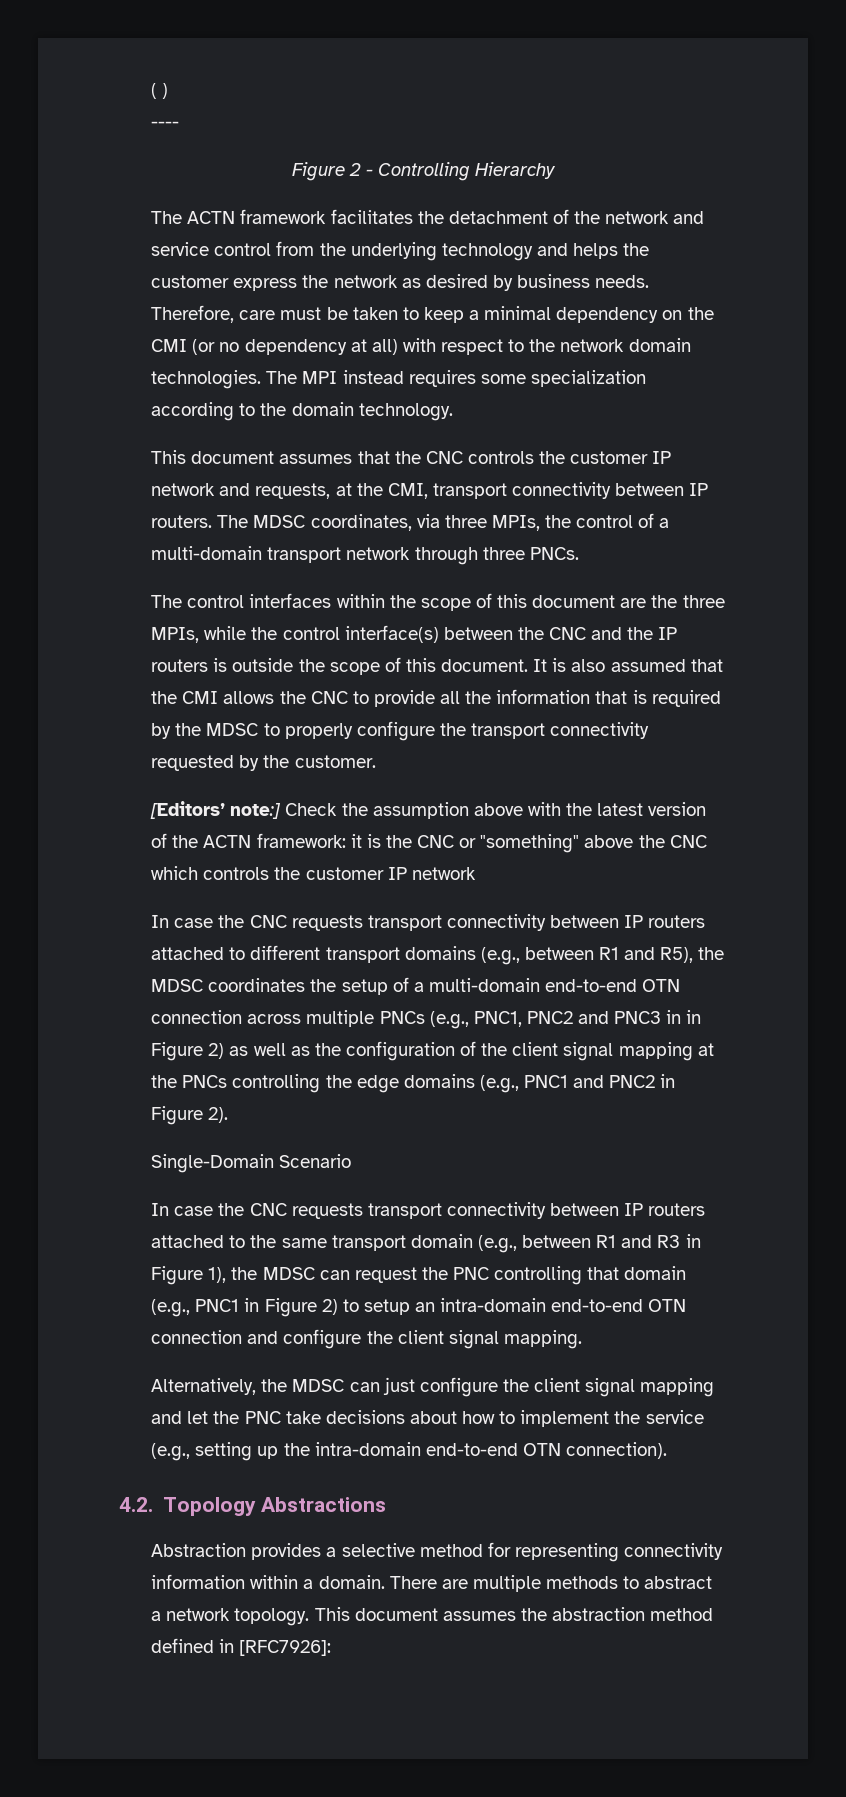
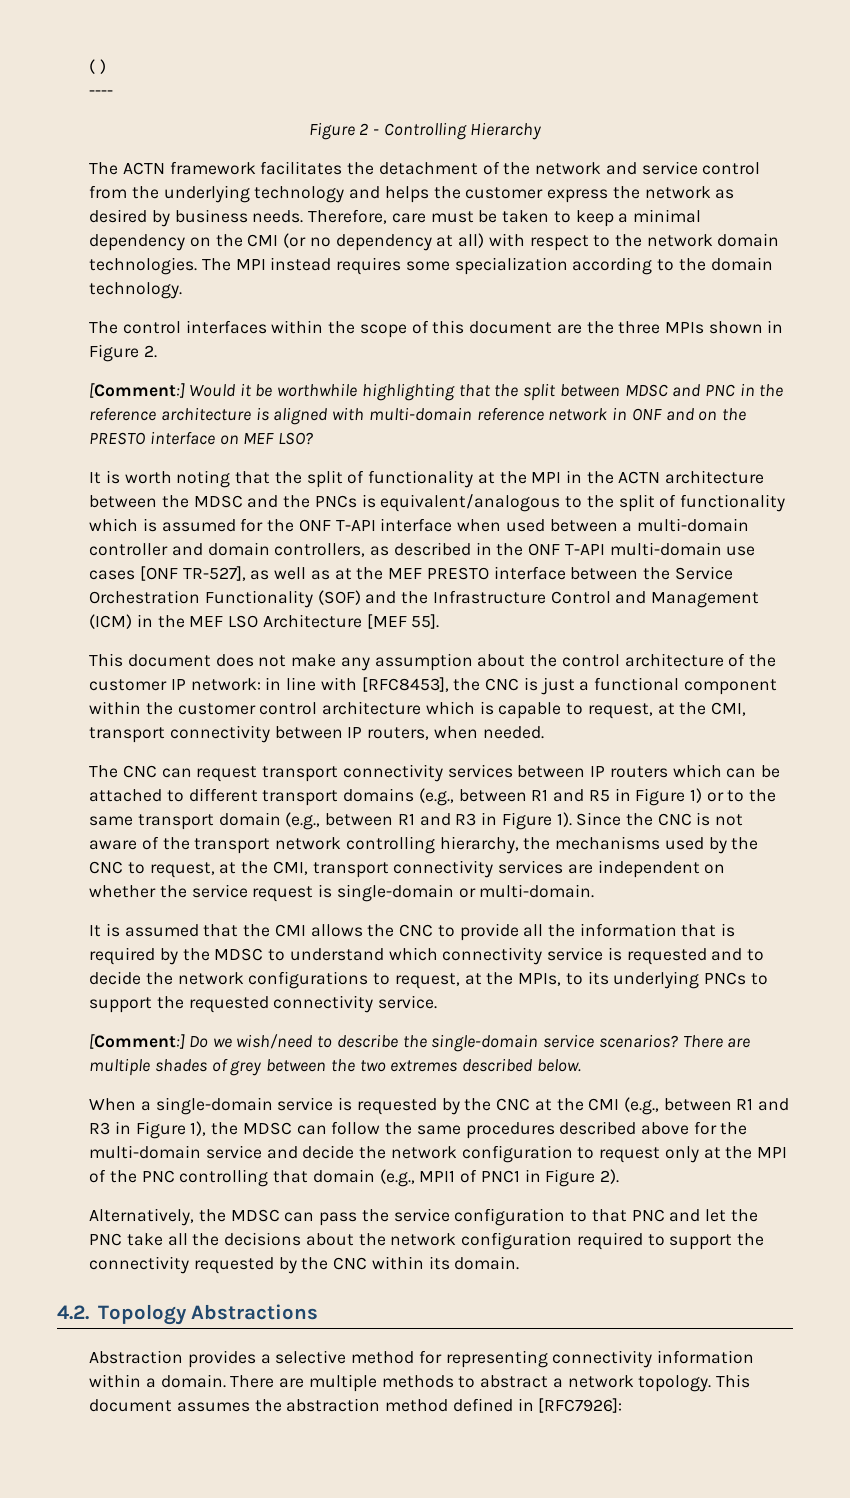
[151,450,672,464] [151,482,709,499] [151,513,670,531] [151,546,579,565] // This document assumes that the CNC controls the customer IP network and requests, at the CMI, transport connectivity between IP routers. The MDSC coordinates, via three MPIs, the control of a multi-domain transport network through three PNCs. -> (183, 290) none
[151,625,678,643] [151,657,606,675] MPIs, while the control interface(s) between the CNC and the IP routers is outside the scope of this document. It is also -> [665,320,784,334] [89,344,158,362] [89,383,784,401] [89,407,747,425] [89,431,315,445] [89,470,765,488] [89,494,786,512] [89,518,750,532] [89,542,756,557] [89,566,733,581] [89,590,760,608] [89,614,440,629] [89,653,777,671] [89,677,777,695] [89,701,747,719] [89,725,544,743] [89,764,781,782] [89,788,777,806] [89,812,744,830] [89,836,759,854] [89,860,726,878] [89,884,595,902] [89,923,121,937] MPIs shown in Figure 2. // [Comment:] Would it be worthwhile highlighting that the split between MDSC and PNC in the reference architecture is aligned with multi-domain reference network in ONF and on the PRESTO interface on MEF LSO? // It is worth noting that the split of functionality at the MPI in the ACTN architecture between the MDSC and the PNCs is equivalent/analogous to the split of functionality which is assumed for the ONF T-API interface when used between a multi-domain controller and domain controllers, as described in the ONF T-API multi-domain use cases [ONF TR-527], as well as at the MEF PRESTO interface between the Service Orchestration Functionality (SOF) and the Infrastructure Control and Management (ICM) in the MEF LSO Architecture [MEF 55]. // This document does not make any assumption about the control architecture of the customer IP network: in line with [RFC8453], the CNC is just a functional component within the customer control architecture which is capable to request, at the CMI, transport connectivity between IP routers, when needed. // The CNC can request transport connectivity services between IP routers which can be attached to different transport domains (e.g., between R1 and R5 in Figure 1) or to the same transport domain (e.g., between R1 and R3 in Figure 1). Since the CNC is not aware of the transport network controlling hierarchy, the mechanisms used by the CNC to request, at the CMI, transport connectivity services are independent on whether the service request is single-domain or multi-domain. // It is
[284,721,650,741] [151,755,376,771] [150,801,707,819] [151,833,707,853] [151,866,476,880] [151,914,706,931] [151,945,725,965] [151,977,681,995] [151,1010,702,1029] [151,1041,714,1061] [151,1074,676,1093] [151,1106,229,1125] [151,1154,352,1173] [151,1202,706,1219] [151,1234,473,1251] properly configure the transport connectivity requested by the customer. // [Editors’ note:] Check the assumption above with the latest version of the ACTN framework: it is the CNC or "something" above the CNC which controls the customer IP network // In case the CNC requests transport connectivity between IP routers attached to different transport domains (e.g., between R1 and R5), the MDSC coordinates the setup of a multi-domain end-to-end OTN connection across multiple PNCs (e.g., PNC1, PNC2 and PNC3 in in Figure 2) as well as the configuration of the client signal mapping at the PNCs controlling the edge domains (e.g., PNC1 and PNC2 in Figure 2). // Single-Domain Scenario // In case the CNC requests transport connectivity between IP routers attached to the same transport domain -> [289,947,765,965] [89,971,768,989] [89,995,438,1013] [89,1034,751,1052] [89,1058,581,1076] [89,1097,620,1115] understand which connectivity service is requested and to decide the network configurations to request, at the MPIs, to its underlying PNCs to support the requested connectivity service. // [Comment:] Do we wish/need to describe the single-domain service scenarios? There are multiple shades of grey between the two extremes described below. // When a single-domain service is requested by the CNC at the CMI
[354,1267,417,1283] request -> [331,1121,748,1139] [89,1145,788,1163] [89,1169,107,1183] follow the same procedures described above for the multi-domain service and decide the network configuration to request only at the MPI of
(191, 1308) none -> [419,1169,478,1183] MPI1 of
[321,1298,687,1315] [151,1329,582,1349] [151,1377,715,1397] 2) to setup an intra-domain end-to-end OTN connection and configure the client signal mapping. // Alternatively, the MDSC can just configure the client signal mapping -> [600,1169,620,1184] [89,1208,665,1226] 2). // Alternatively, the MDSC can pass the service configuration to that PNC
[325,1410,704,1427] [151,1442,668,1461] decisions about how to implement the service (e.g., setting up the intra-domain end-to-end OTN connection). -> [167,1232,765,1250] [89,1256,520,1274] all the decisions about the network configuration required to support the connectivity requested by the CNC within its domain.

